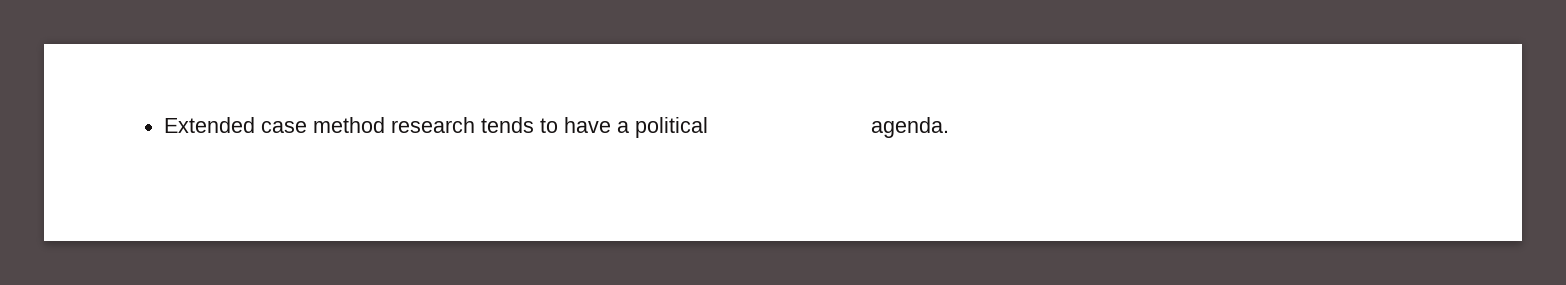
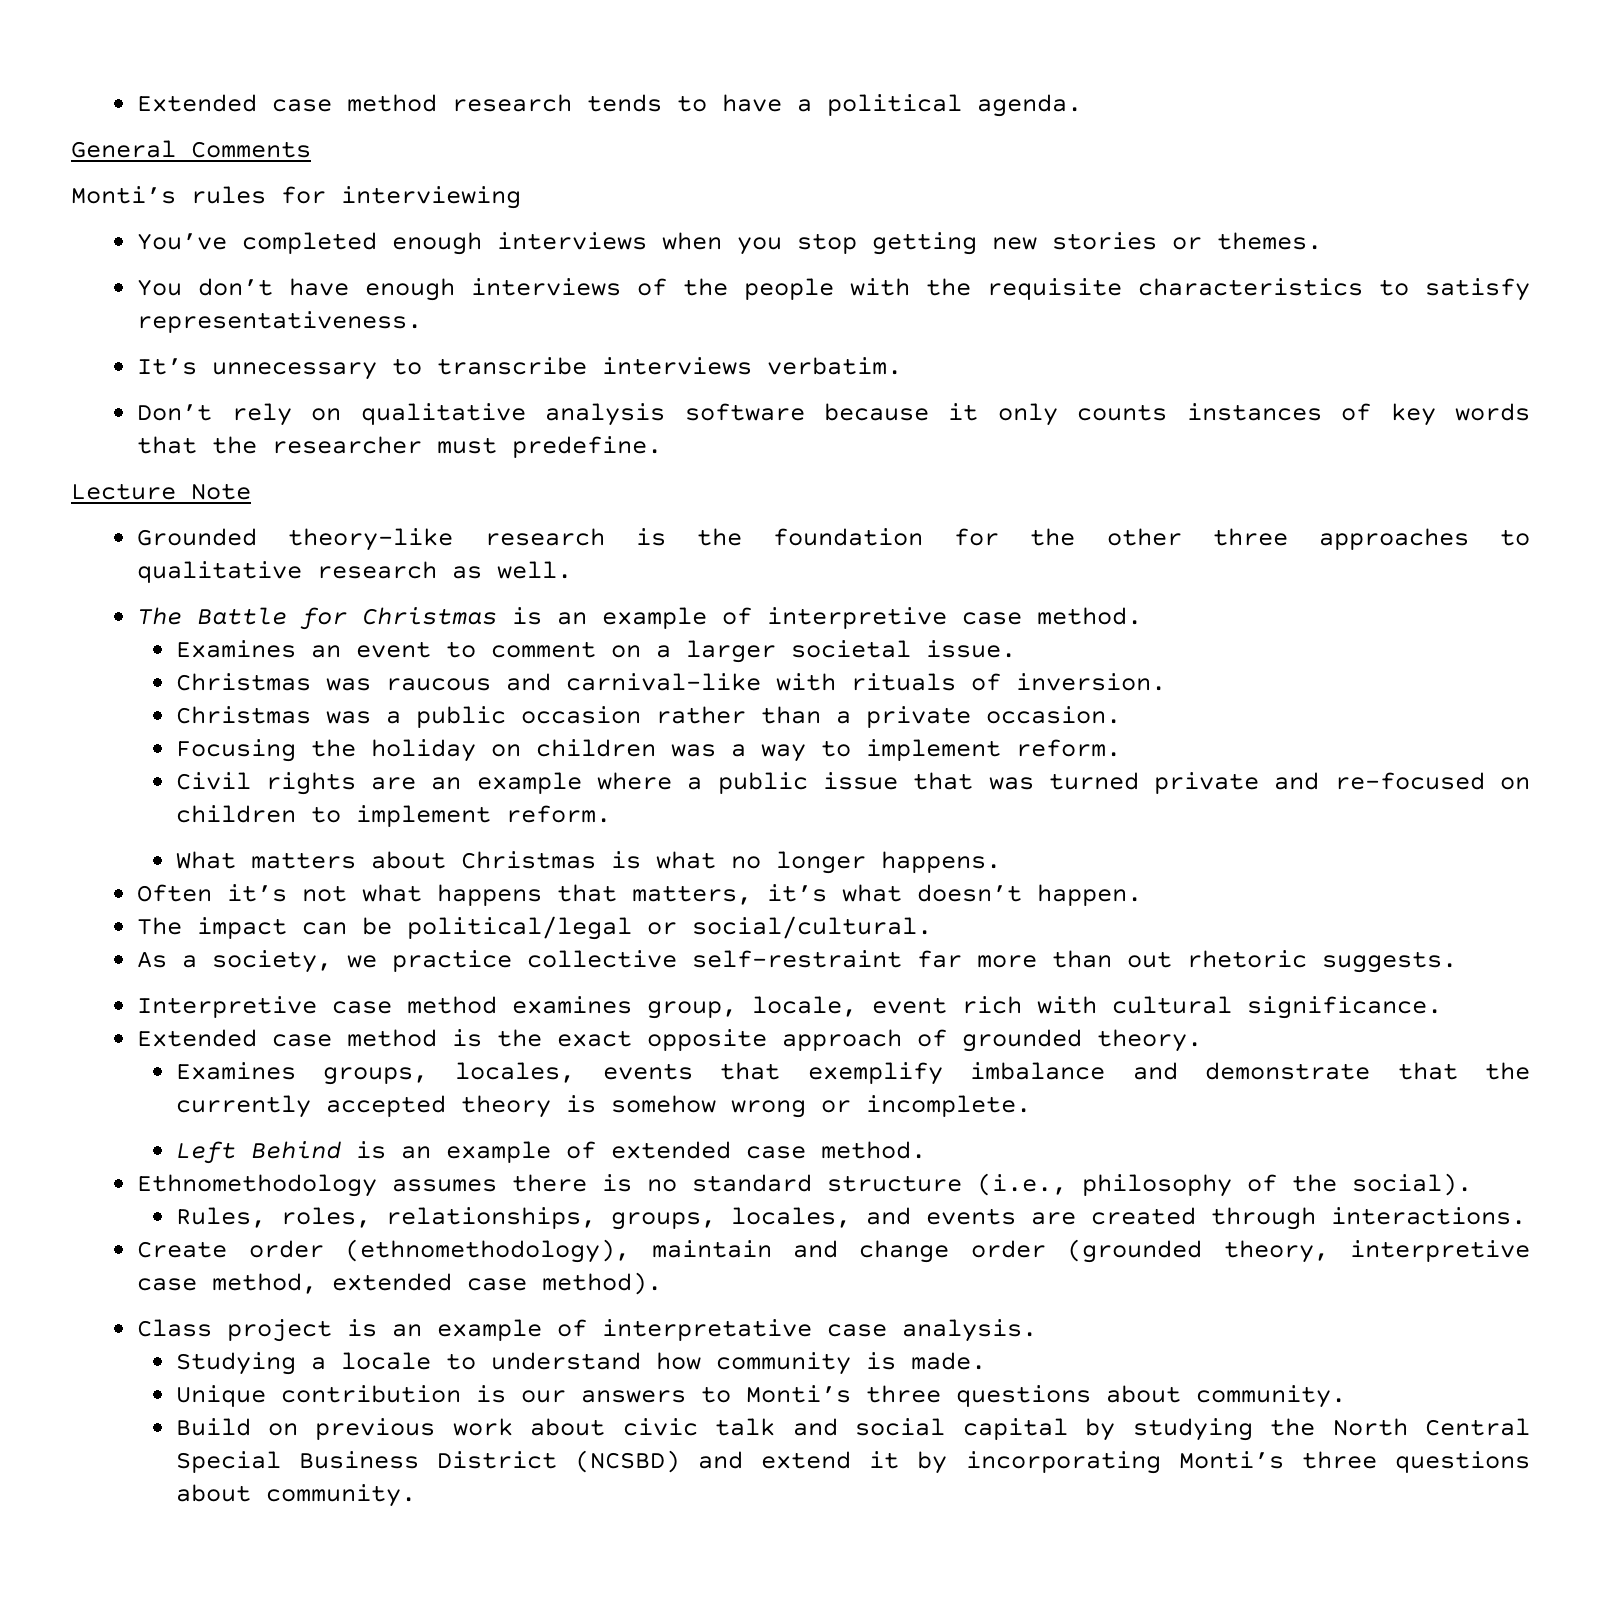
(950, 127) none -> [71,140,311,158] [71,186,521,209] [137,232,1323,255] [137,278,1530,301] [137,311,423,333] [137,357,903,380] [137,403,1530,426] [137,436,663,458] [71,483,251,500] [137,528,1530,551] [137,561,573,583] [137,607,1143,630] [175,640,1016,663] [175,673,1166,691] [175,706,1121,728] [175,739,1121,762] [175,772,1531,795] [175,805,611,827] [175,851,1001,874] [137,884,1143,906] [137,916,933,940] [137,950,1458,973] [137,996,1443,1019] [137,1029,1203,1052] [175,1062,1531,1085] [175,1095,1031,1118] [175,1141,926,1164] [137,1173,1473,1197] [175,1207,1526,1230] [137,1239,1530,1263] [137,1272,663,1295] [137,1319,1038,1342] [175,1352,986,1375] [175,1385,1346,1408] [175,1418,1530,1441] [175,1450,1530,1474] [175,1484,416,1507] // General Comments // Monti’s rules for interviewing // You’ve completed enough interviews when you stop getting new stories or themes. // You don’t have enough interviews of the people with the requisite characteristics to satisfy representativeness. // It’s unnecessary to transcribe interviews verbatim. // Don’t rely on qualitative analysis software because it only counts instances of key words that the researcher must predefine. // Lecture Note // Grounded theory-like research is the foundation for the other three approaches to qualitative research as well. // The Battle for Christmas is an example of interpretive case method. // Examines an event to comment on a larger societal issue. // Christmas was raucous and carnival-like with rituals of inversion. // Christmas was a public occasion rather than a private occasion. // Focusing the holiday on children was a way to implement reform. // Civil rights are an example where a public issue that was turned private and re-focused on children to implement reform. // What matters about Christmas is what no longer happens. // Often it’s not what happens that matters, it’s what doesn’t happen. // The impact can be political/legal or social/cultural. // As a society, we practice collective self-restraint far more than out rhetoric suggests. // Interpretive case method examines group, locale, event rich with cultural significance. // Extended case method is the exact opposite approach of grounded theory. // Examines groups, locales, events that exemplify imbalance and demonstrate that the currently accepted theory is somehow wrong or incomplete. // Left Behind is an example of extended case method. // Ethnomethodology assumes there is no standard structure (i.e., philosophy of the social). // Rules, roles, relationships, groups, locales, and events are created through interactions. // Create order (ethnomethodology), maintain and change order (grounded theory, interpretive case method, extended case method). // Class project is an example of interpretative case analysis. // Studying a locale to understand how community is made. // Unique contribution is our answers to Monti’s three questions about community. // Build on previous work about civic talk and social capital by studying the North Central Special Business District (NCSBD) and extend it by incorporating Monti’s three questions about community.

